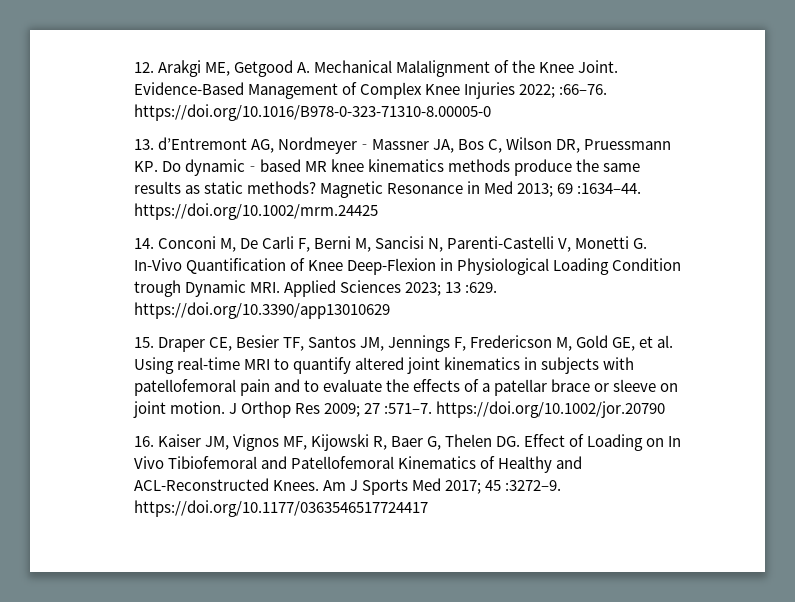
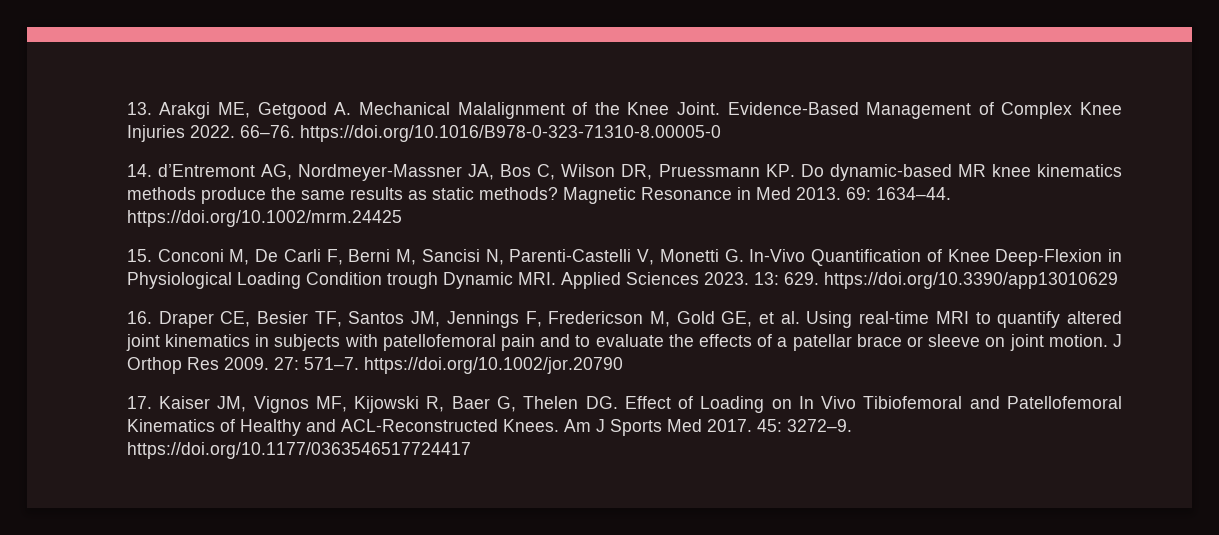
[133,62,154,73] 12. -> [126,102,152,115] 13.
[518,84,608,98] 2022; :66–76. -> [189,125,295,138] 2022. 66–76.
[133,139,154,150] 13. -> [126,164,152,177] 14.
[517,183,642,197] 2013; 69 :1634–44. -> [795,187,951,200] 2013. 69: 1634–44.
[133,238,154,249] 14. -> [126,249,152,262] 15.
[404,282,498,296] 2023; 13 :629. -> [703,272,819,285] 2023. 13: 629.
[133,337,154,348] 15. -> [126,311,152,324] 16.
[323,403,433,417] 2009; 27 :571–7. -> [223,357,359,370] 2009. 27: 571–7.
[133,436,154,447] 16. -> [126,396,152,409] 17.
[444,480,562,494] 2017; 45 :3272–9. -> [706,419,852,432] 2017. 45: 3272–9.

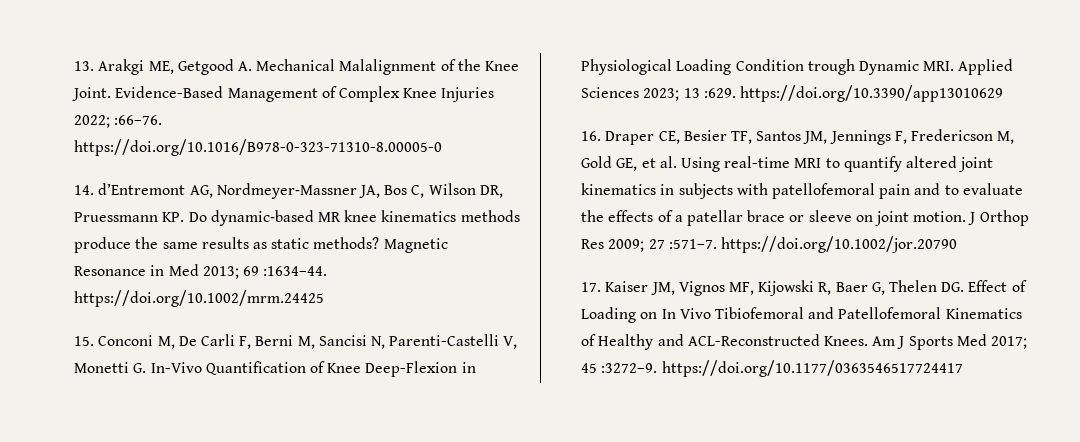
[189,125,295,138] 2022. 66–76. -> [74,115,163,128] 2022; :66–76.
[795,187,951,200] 2013. 69: 1634–44. -> [202,266,328,279] 2013; 69 :1634–44.
[703,272,819,285] 2023. 13: 629. -> [643,88,736,101] 2023; 13 :629.
[223,357,359,370] 2009. 27: 571–7. -> [608,239,717,252] 2009; 27 :571–7.
[706,419,852,432] 2017. 45: 3272–9. -> [990,336,1027,349] [581,363,658,373] 2017; 45 :3272–9.

